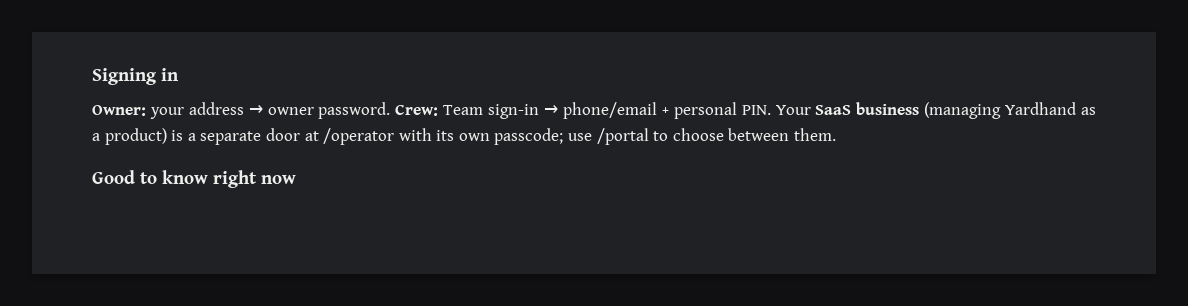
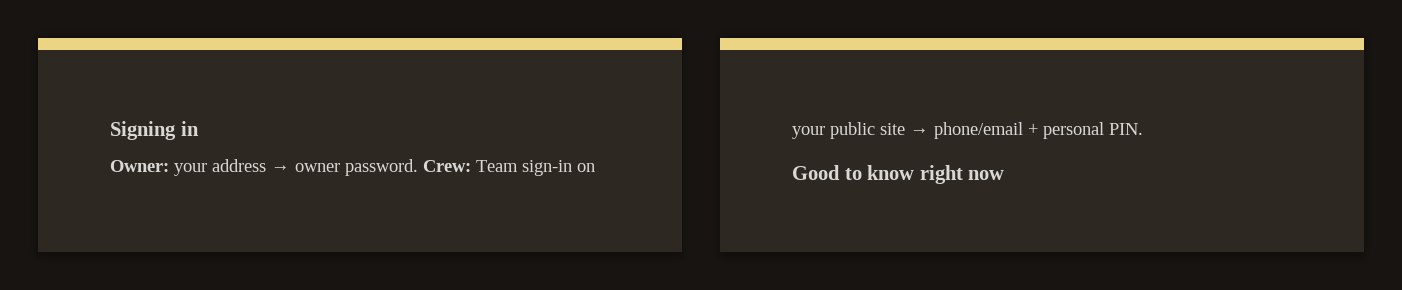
(540, 111) none -> [577,163,595,172] [792,122,905,139] on your public site
[775,102,1097,119] [92,128,837,145] Your SaaS business (managing Yardhand as a product) is a separate door at /operator with its own passcode; use /portal to choose between them. -> (1143, 129) none

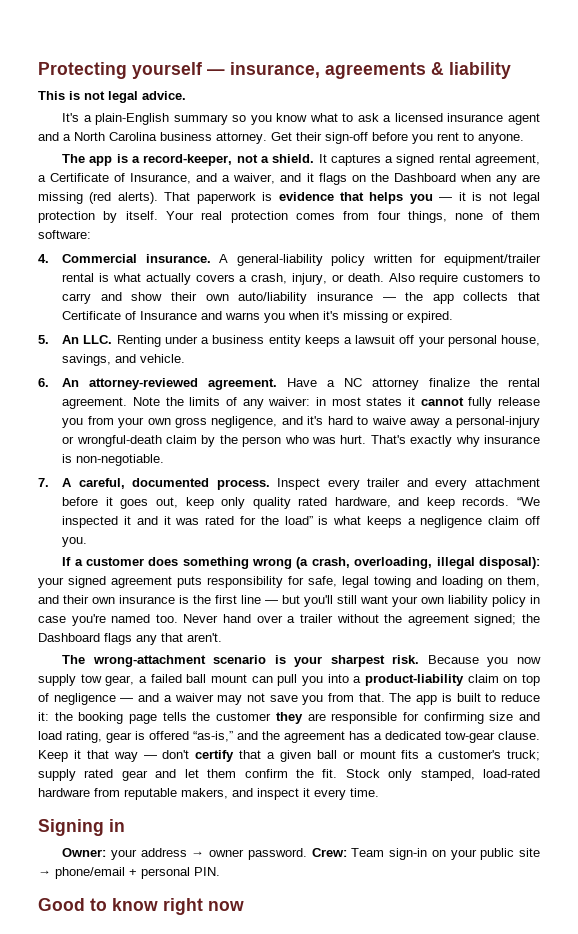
(110, 130) none -> [38,62,511,79] [38,91,186,103] [62,113,541,125] [38,132,524,144] [62,154,541,166] [38,173,540,185] [38,192,541,204] [38,211,540,223] [38,230,91,239] [38,254,541,266] [62,273,540,285] [62,292,540,304] [62,311,454,323] [38,335,540,347] [62,354,186,366] [38,378,540,390] [62,397,540,409] [62,416,540,428] [62,435,540,447] [62,454,165,466] [38,478,540,490] [62,497,540,509] [62,516,540,528] [62,537,88,547] [62,557,540,569] [38,576,540,588] [38,595,540,607] [38,614,541,626] [38,633,222,645] [62,655,542,667] [38,674,541,686] [38,693,540,705] [38,712,540,724] [38,731,540,743] [38,750,540,762] [38,769,540,781] [38,788,379,800] Protecting yourself — insurance, agreements & liability // This is not legal advice. // It's a plain-English summary so you know what to ask a licensed insurance agent and a North Carolina business attorney. Get their sign-off before you rent to anyone. // The app is a record-keeper, not a shield. It captures a signed rental agreement, a Certificate of Insurance, and a waiver, and it flags on the Dashboard when any are missing (red alerts). That paperwork is evidence that helps you — it is not legal protection by itself. Your real protection comes from four things, none of them software: // 4. Commercial insurance. A general-liability policy written for equipment/trailer rental is what actually covers a crash, injury, or death. Also require customers to carry and show their own auto/liability insurance — the app collects that Certificate of Insurance and warns you when it's missing or expired. // 5. An LLC. Renting under a business entity keeps a lawsuit off your personal house, savings, and vehicle. // 6. An attorney-reviewed agreement. Have a NC attorney finalize the rental agreement. Note the limits of any waiver: in most states it cannot fully release you from your own gross negligence, and it's hard to waive away a personal-injury or wrongful-death claim by the person who was hurt. That's exactly why insurance is non-negotiable. // 7. A careful, documented process. Inspect every trailer and every attachment before it goes out, keep only quality rated hardware, and keep records. “We inspected it and it was rated for the load” is what keeps a negligence claim off you. // If a customer does something wrong (a crash, overloading, illegal disposal): your signed agreement puts responsibility for safe, legal towing and loading on them, and their own insurance is the first line — but you'll still want your own liability policy in case you're named too. Never hand over a trailer without the agreement signed; the Dashboard flags any that aren't. // The wrong-attachment scenario is your sharpest risk. Because you now supply tow gear, a failed ball mount can pull you into a product-liability claim on top of negligence — and a waiver may not save you from that. The app is built to reduce it: the booking page tells the customer they are responsible for confirming size and load rating, gear is offered “as-is,” and the agreement has a dedicated tow-gear clause. Keep it that way — don't certify that a given ball or mount fits a customer's truck; supply rated gear and let them confirm the fit. Stock only stamped, load-rated hardware from reputable makers, and inspect it every time. //

